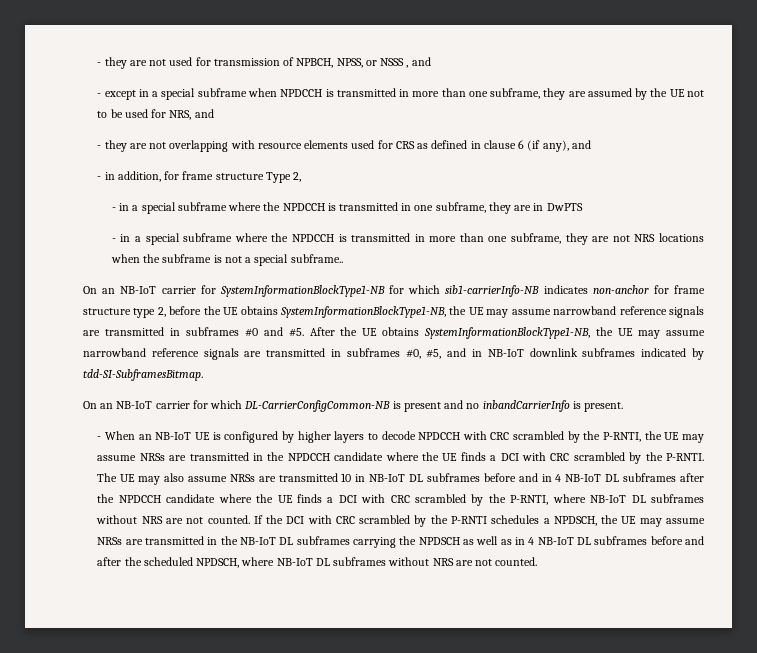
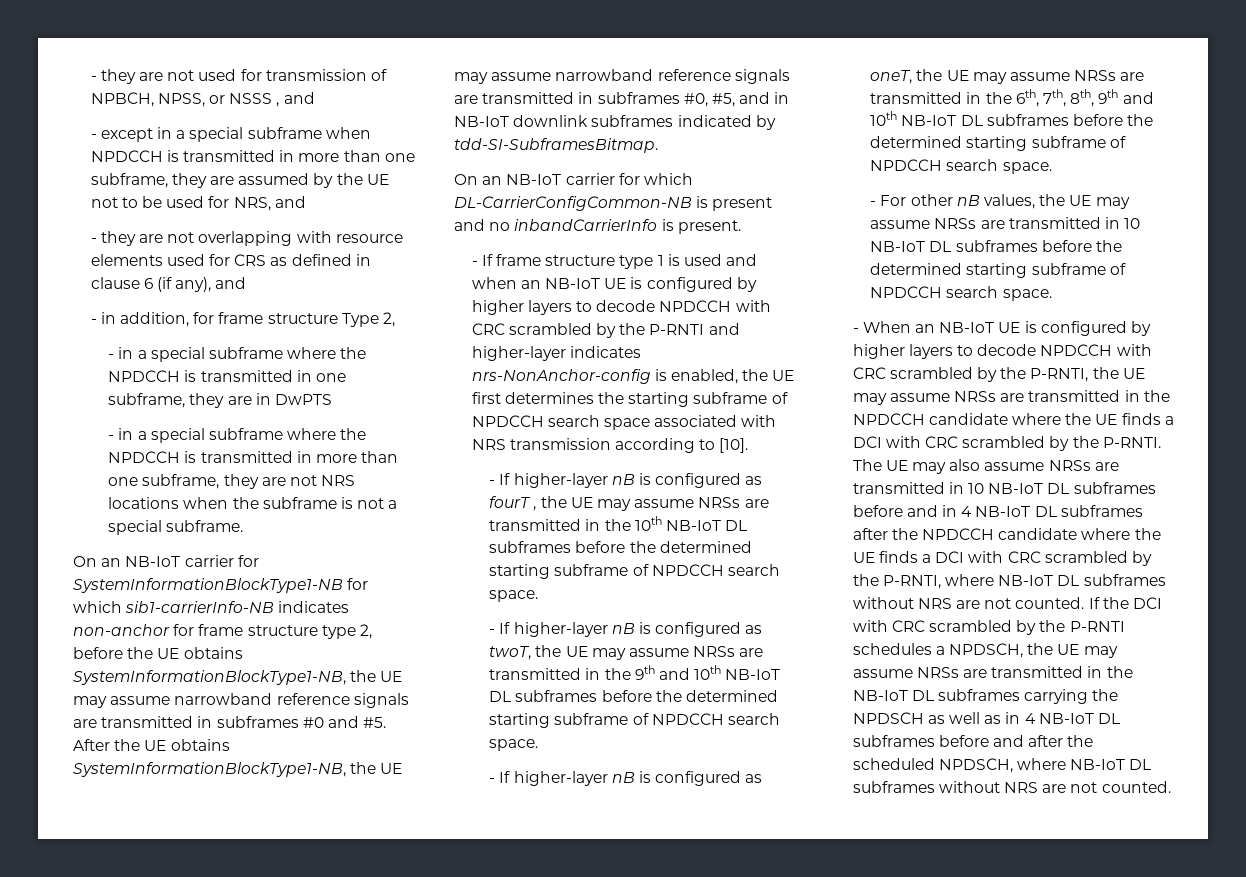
[290,254,343,263] subframe.. -> [166,520,244,532] subframe.
(624, 407) none -> [471,254,758,269] [471,277,757,292] [471,300,771,315] [471,323,740,338] [471,346,641,361] [471,369,795,384] [471,392,788,407] [471,415,777,430] [471,438,749,453] [489,473,763,488] [489,496,769,511] [489,516,748,531] [489,541,752,553] [489,564,781,579] [489,590,539,602] [489,622,763,637] [489,645,764,660] [489,665,781,680] [489,690,779,702] [489,713,781,728] [489,739,539,751] [489,771,763,786] [870,69,1145,84] [870,89,1154,107] [870,111,1154,126] [870,136,1126,151] [870,159,1052,174] [870,194,1130,209] [870,217,1141,229] [870,240,1123,252] [870,263,1126,278] [870,286,1052,301] // - If frame structure type 1 is used and when an NB-IoT UE is configured by higher layers to decode NPDCCH with CRC scrambled by the P-RNTI and higher-layer indicates nrs-NonAnchor-config is enabled, the UE first determines the starting subframe of NPDCCH search space associated with NRS transmission according to [10]. // - If higher-layer nB is configured as fourT , the UE may assume NRSs are transmitted in the 10th NB-IoT DL subframes before the determined starting subframe of NPDCCH search space. // - If higher-layer nB is configured as twoT, the UE may assume NRSs are transmitted in the 9th and 10th NB-IoT DL subframes before the determined starting subframe of NPDCCH search space. // - If higher-layer nB is configured as oneT, the UE may assume NRSs are transmitted in the 6th, 7th, 8th, 9th and 10th NB-IoT DL subframes before the determined starting subframe of NPDCCH search space. // - For other nB values, the UE may assume NRSs are transmitted in 10 NB-IoT DL subframes before the determined starting subframe of NPDCCH search space.
[341,473,366,482] 10 in -> [948,482,985,494] in 10

